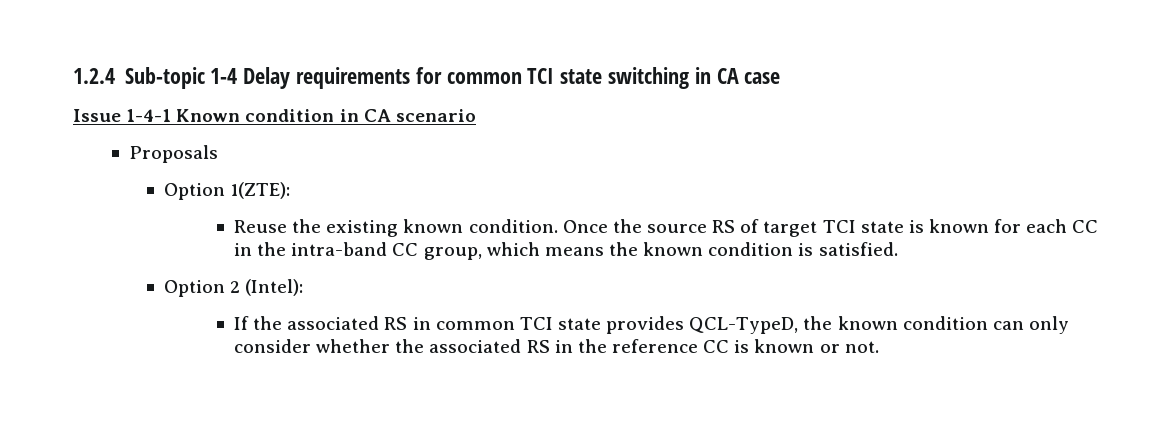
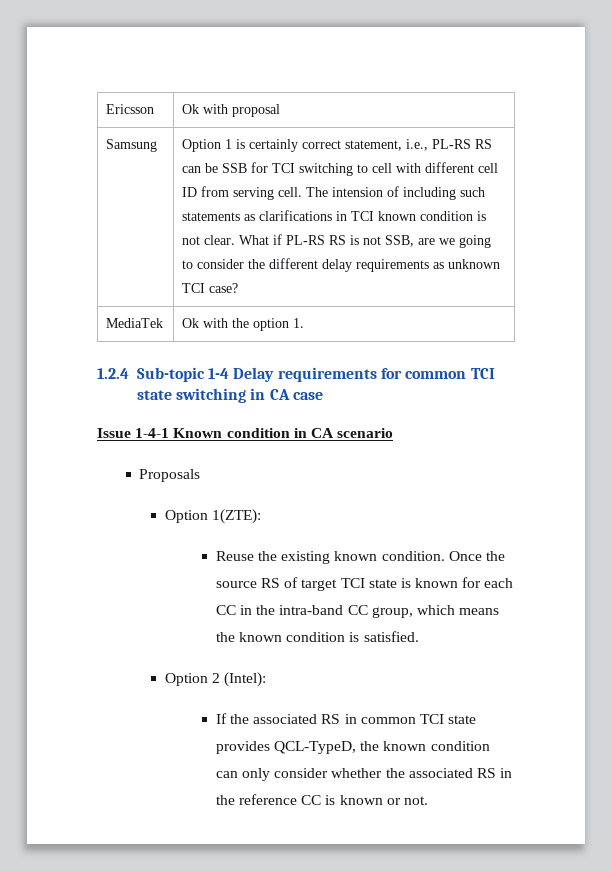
(73, 76) none -> [106,104,155,114] [182,104,281,117] [106,139,158,152] [182,139,493,152] [182,162,499,176] [182,186,486,200] [182,210,487,221] [182,234,492,248] [182,258,501,272] [182,283,239,293] [106,318,164,328] [182,318,305,331] Ericsson | Ok with proposal // Samsung | Option 1 is certainly correct statement, i.e., PL-RS RS can be SSB for TCI switching to cell with different cell ID from serving cell. The intension of including such statements as clarifications in TCI known condition is not clear. What if PL-RS RS is not SSB, are we going to consider the different delay requirements as unknown TCI case? // MediaTek | Ok with the option 1. //

